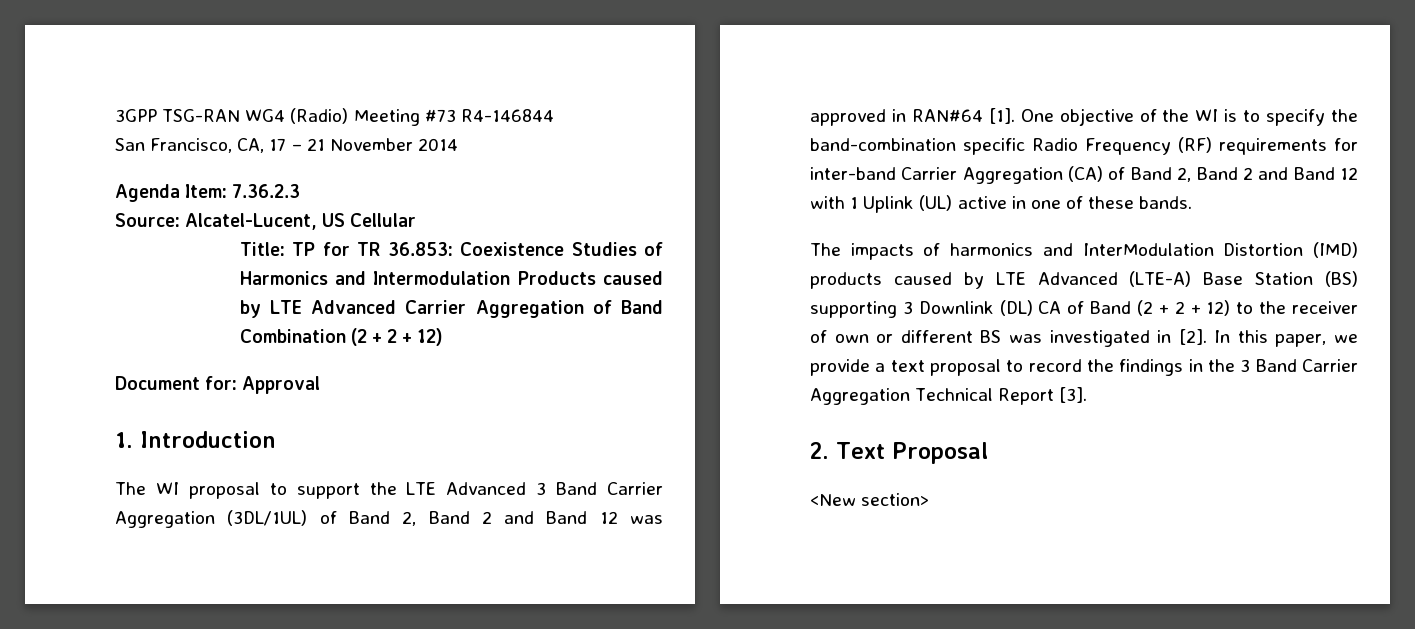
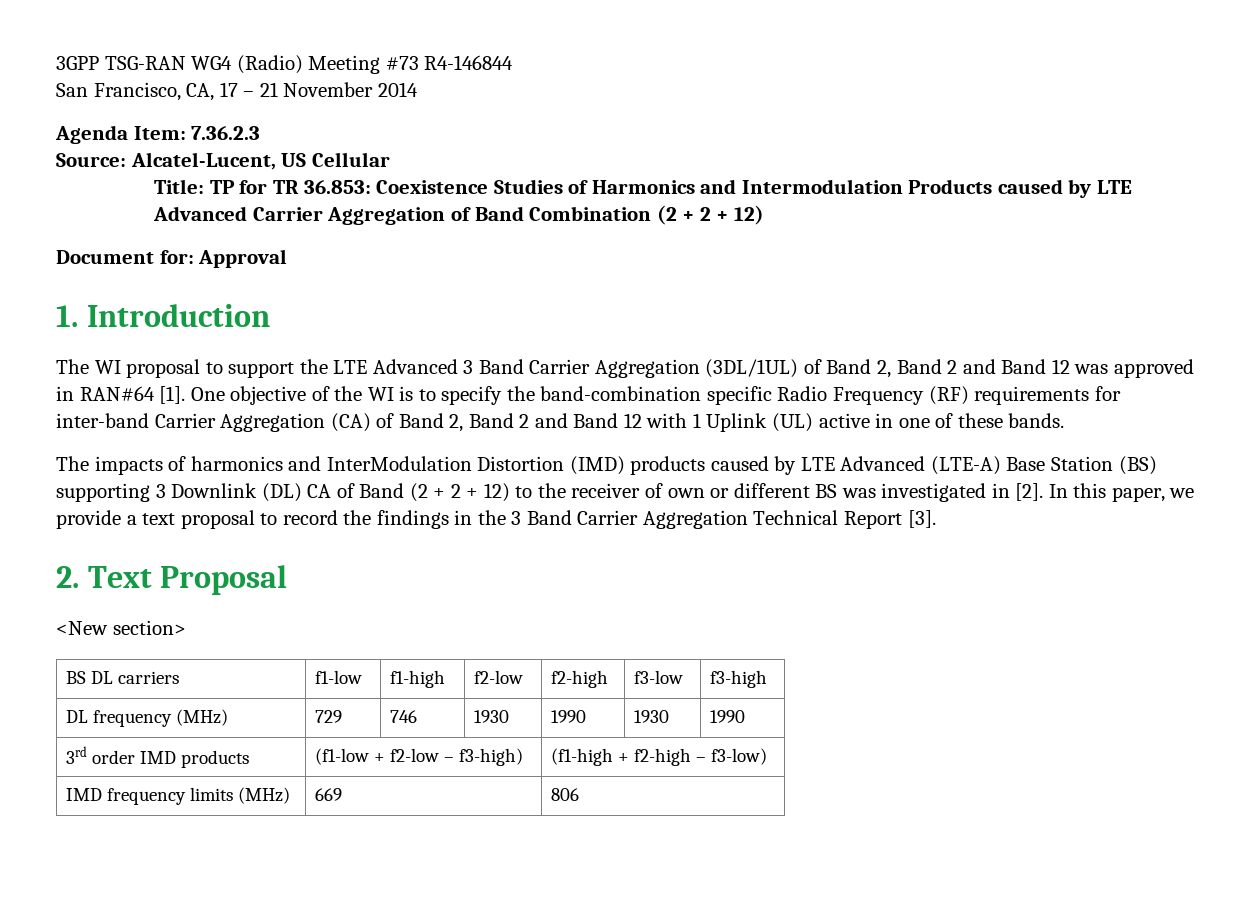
(930, 499) none -> [66,671,180,684] [315,670,363,684] [390,670,446,688] [474,670,524,684] [551,670,609,688] [634,670,684,684] [710,670,768,688] [66,709,229,727] [315,710,343,723] [390,710,418,723] [474,710,510,723] [551,710,587,723] [634,710,670,723] [710,710,746,723] [66,746,250,768] [315,748,524,766] [551,748,768,766] [66,787,291,805] [315,788,343,801] [551,788,580,801] // BS DL carriers | f1-low | f1-high | f2-low | f2-high | f3-low | f3-high // DL frequency (MHz) | 729 | 746 | 1930 | 1990 | 1930 | 1990 // 3rd order IMD products | (f1-low + f2-low – f3-high) | (f1-high + f2-high – f3-low) // IMD frequency limits (MHz) | 669 | 806

